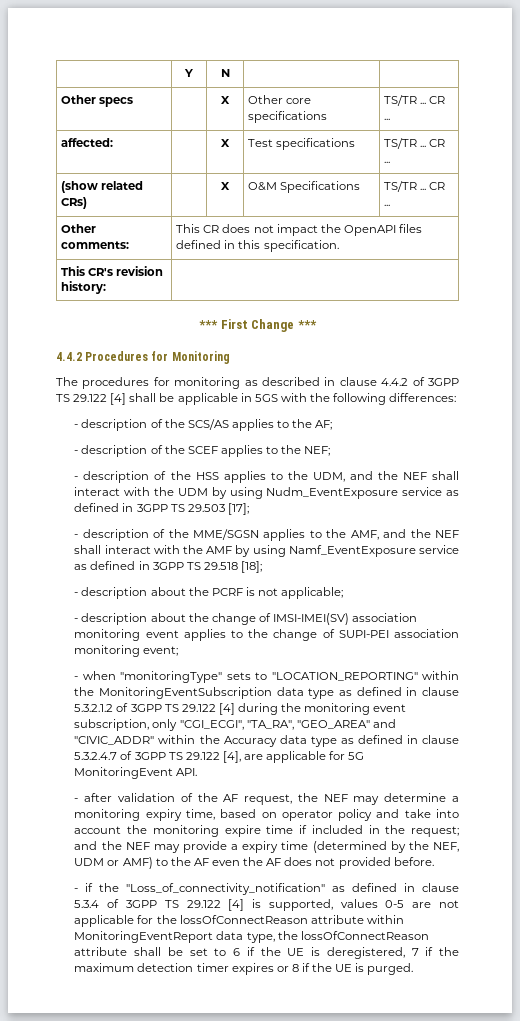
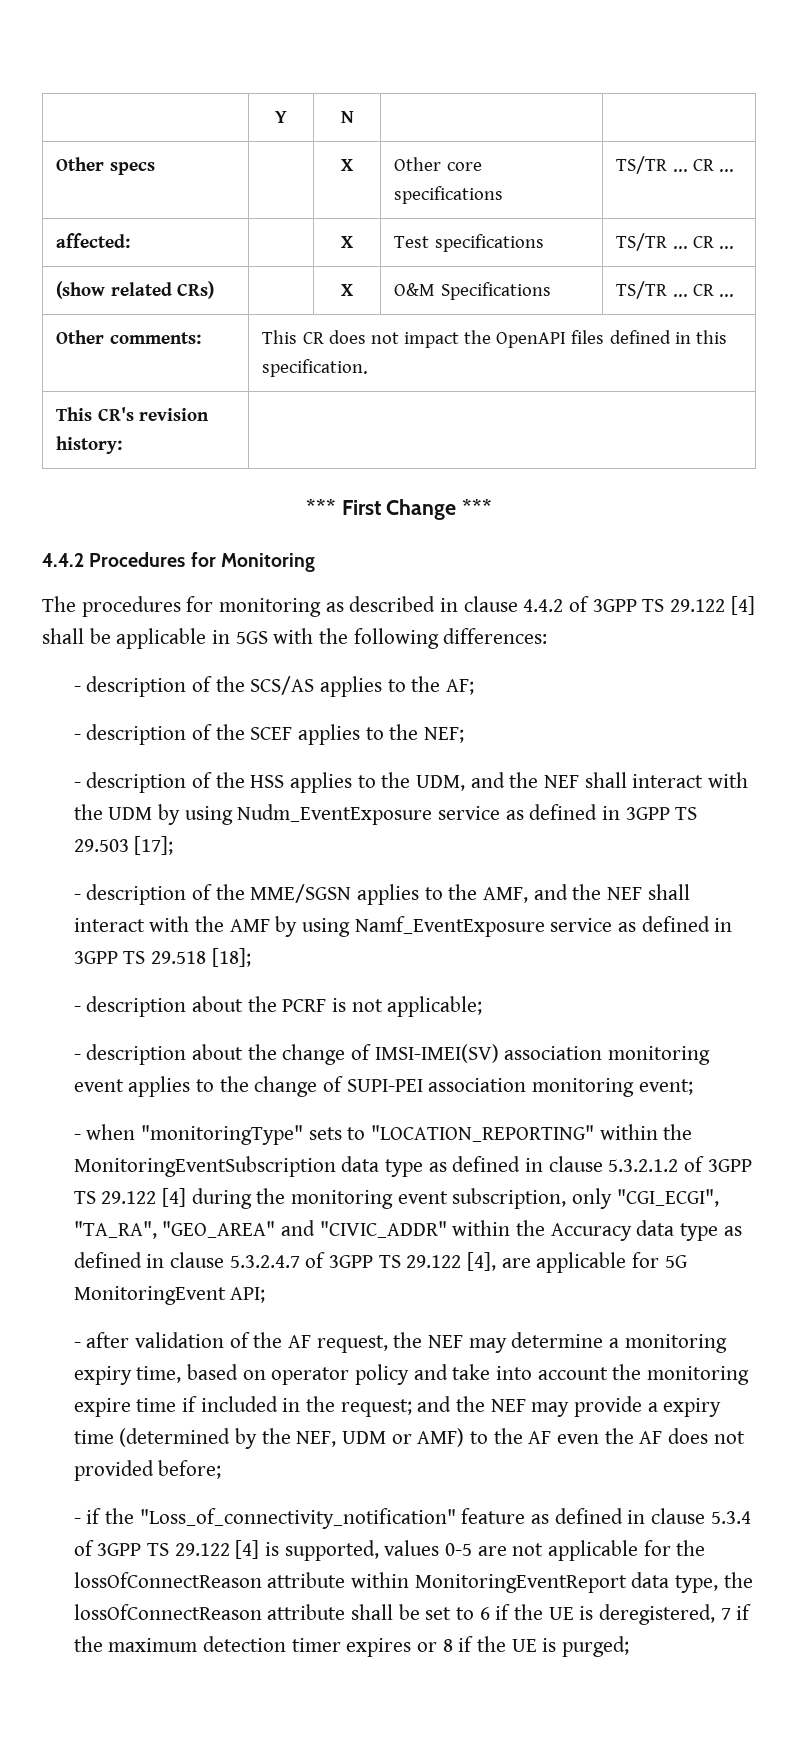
[176,768,198,776] API. -> [230,1287,266,1303] API;
[393,857,434,866] before. -> [158,1460,222,1479] before;
(326, 889) none -> [461,1508,526,1524] feature
[367,963,414,975] purged. -> [562,1636,630,1657] purged;

